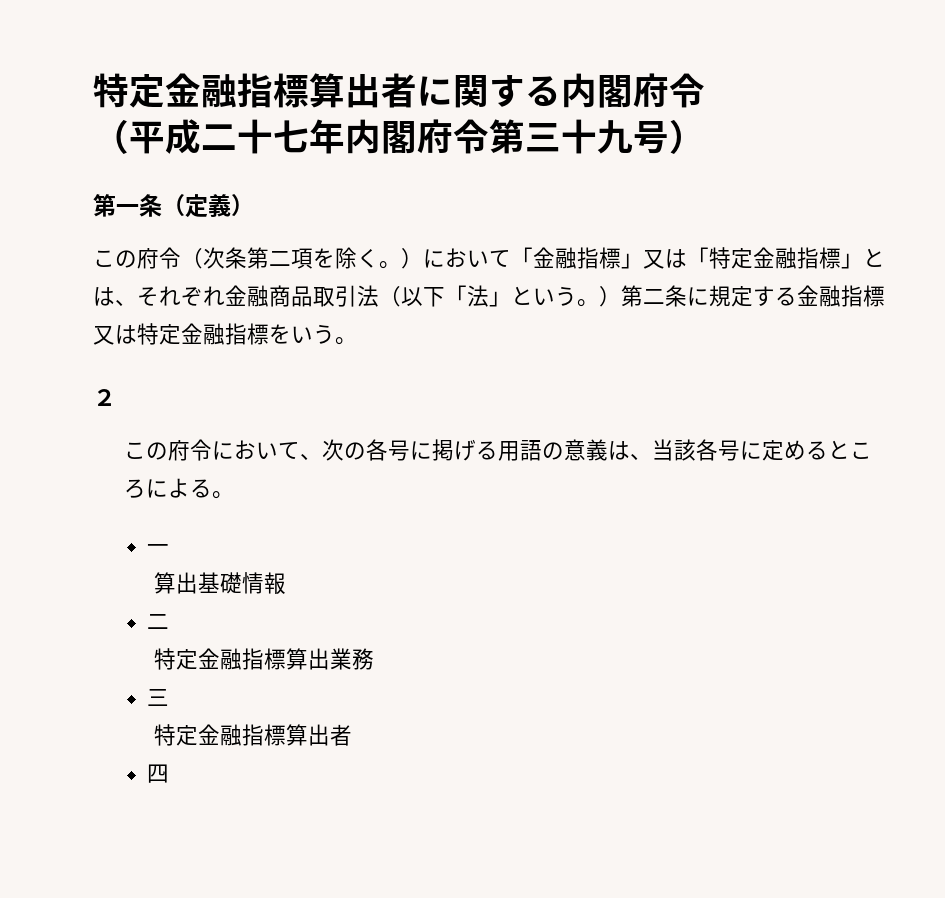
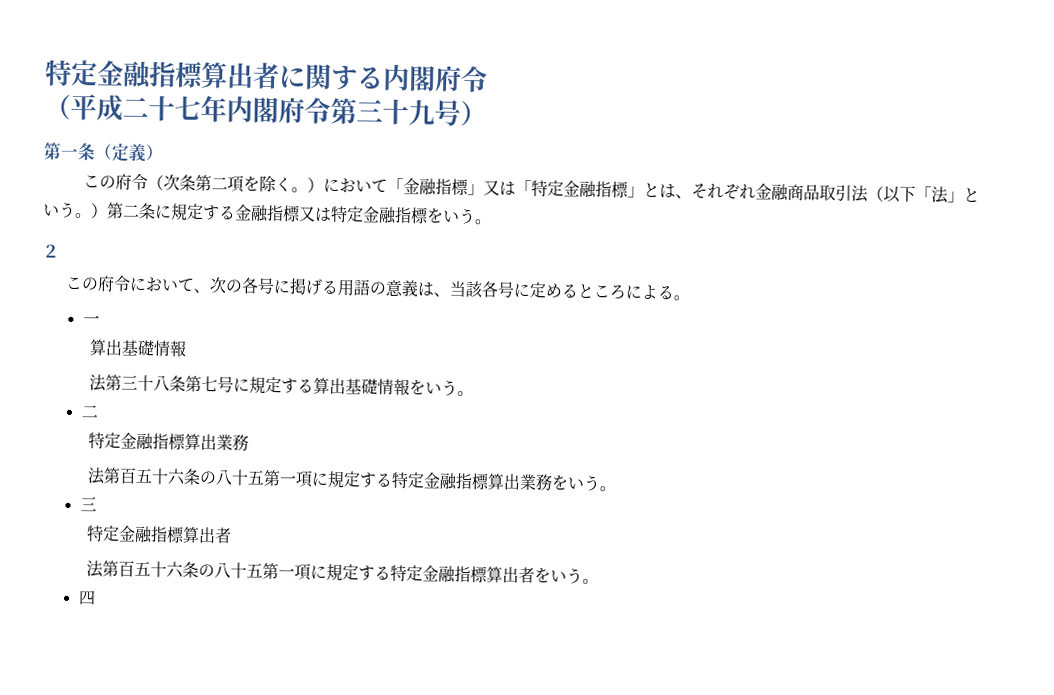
(287, 583) none -> [88,374,474,397] // 法第三十八条第七号に規定する算出基礎情報をいう。
(375, 659) none -> [86,467,616,492] // 法第百五十六条の八十五第一項に規定する特定金融指標算出業務をいう。
(353, 735) none -> [85,560,599,585] // 法第百五十六条の八十五第一項に規定する特定金融指標算出者をいう。

